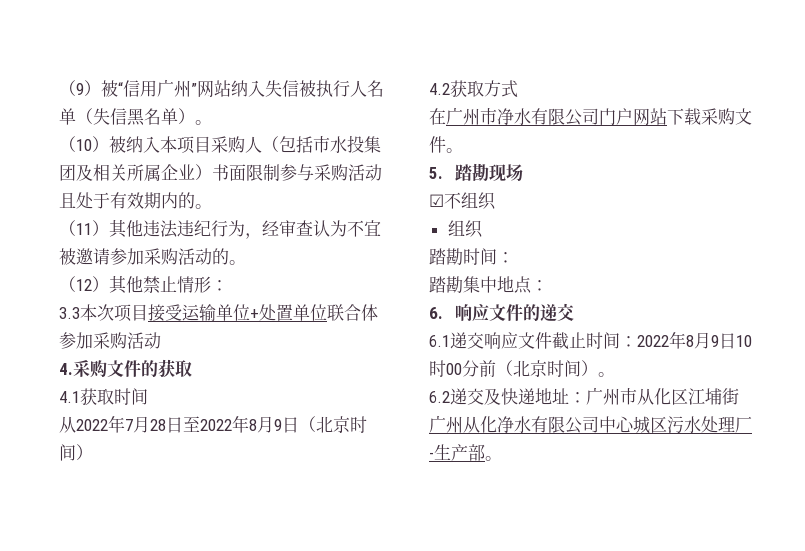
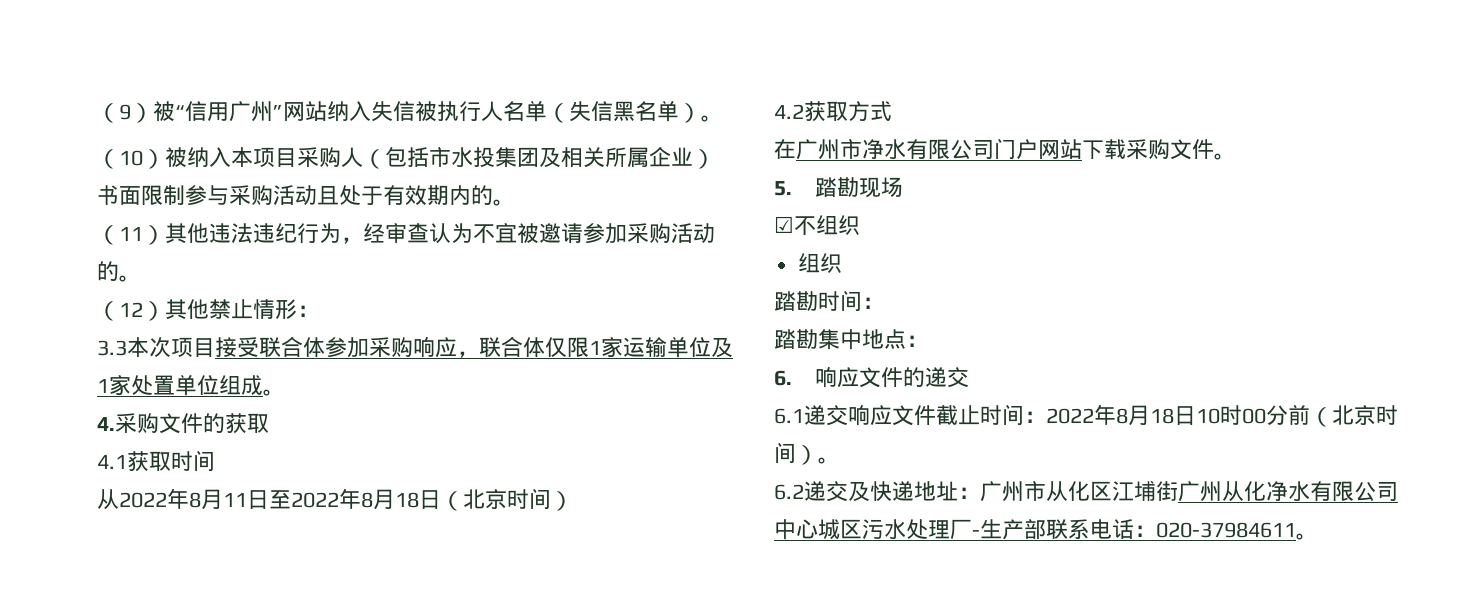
[182,304,378,321] [59,332,161,349] 运输单位+处置单位联合体参加采购活动 -> [259,336,733,358] [97,375,285,396] 联合体参加采购响应，联合体仅限1家运输单位及1家处置单位组成。
[125,416,166,433] 7月28 -> [189,489,247,510] 8月11
[274,419,282,431] 9 -> [395,492,419,508] 18
[711,335,719,347] 9 -> [1150,408,1174,424] 18
(485, 452) none -> [1046,519,1296,539] 联系电话：020-37984611

